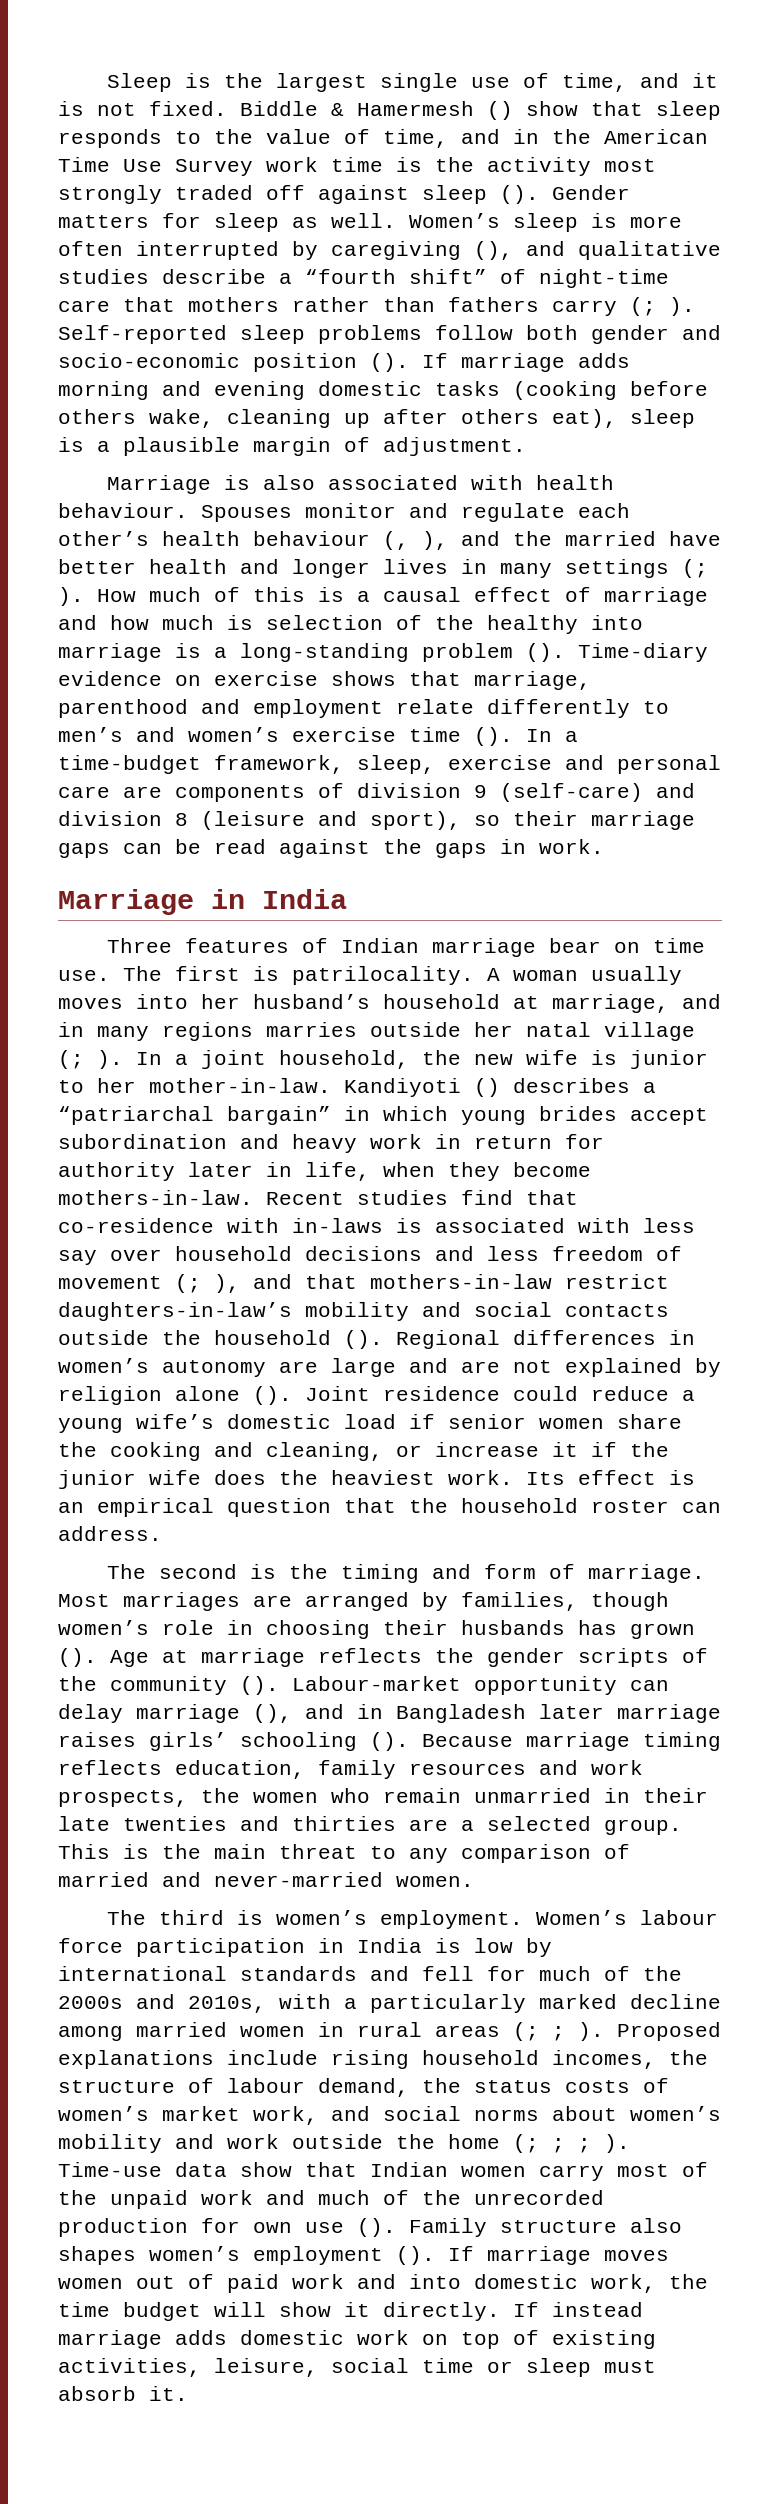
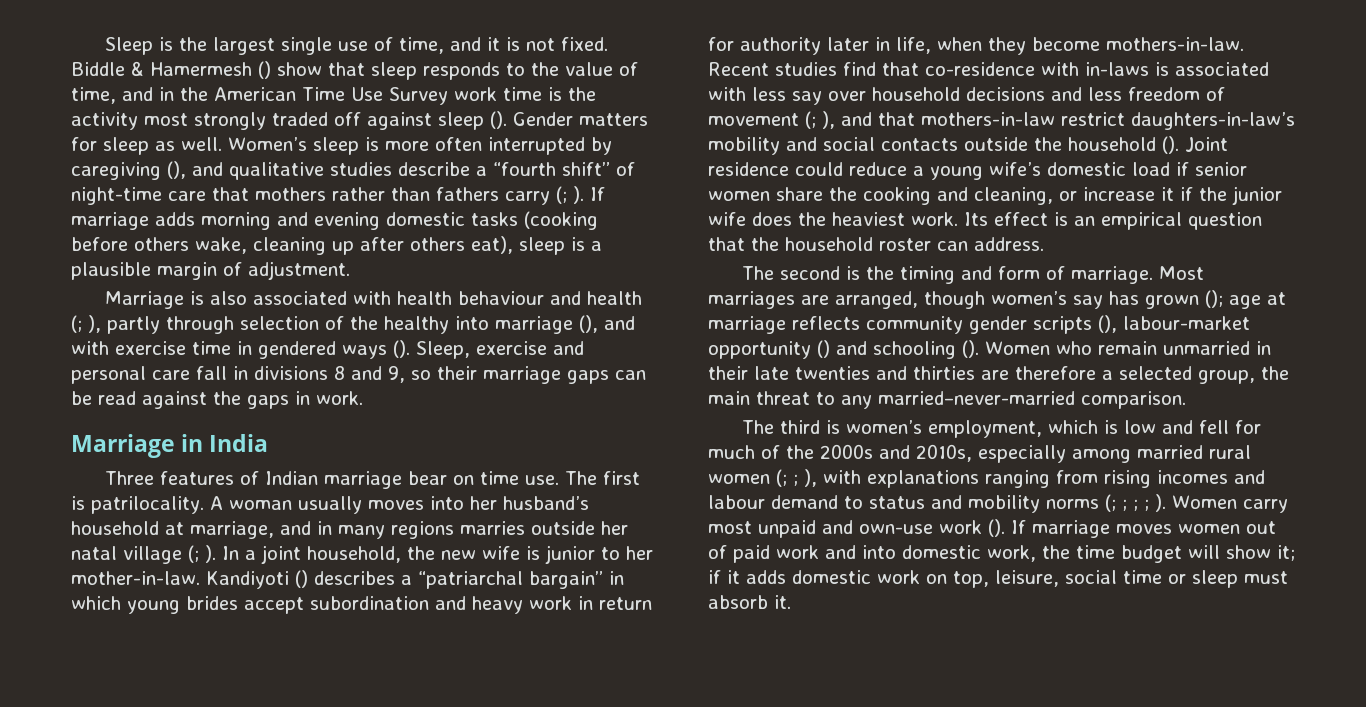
[58,325,721,344] [58,353,409,372] Self-reported sleep problems follow both gender and socio-economic position (). -> (584, 195) none
[58,503,630,522] [58,531,721,550] [58,559,708,578] [58,587,708,606] [58,615,253,630] behaviour. Spouses monitor and regulate each other’s health behaviour (, ), and the married have better health and longer lives in many settings (; ). How much of this is a causal effect of marriage and how much is -> [457,291,642,305] [71,315,234,334] behaviour and health (; ), partly through
[175,643,708,662] [58,671,591,690] [58,699,669,718] [58,727,578,746] [58,755,721,774] [58,783,695,802] [58,811,461,830] is a long-standing problem (). Time-diary evidence on exercise shows that marriage, parenthood and employment relate differently to men’s and women’s exercise time (). In a time-budget framework, sleep, exercise and personal care are components of division 9 (self-care) and division 8 (leisure and sport), -> [579,315,635,333] [71,340,584,359] [71,366,405,384] (), and with exercise time in gendered ways (). Sleep, exercise and personal care fall in divisions 8 and 9,
[396,1330,695,1349] [58,1358,721,1377] [58,1386,292,1405] Regional differences in women’s autonomy are large and are not explained by religion alone (). -> (1179, 145) none
[305,1592,669,1611] [58,1620,695,1639] [58,1648,149,1667] arranged by families, though women’s role in choosing their husbands has grown (). Age -> [835,290,1261,309] arranged, though women’s say has grown (); age
[435,1648,474,1663] the -> [866,316,963,334] community
[682,1648,708,1663] [58,1676,669,1695] [58,1704,721,1723] [58,1732,721,1751] [58,1760,643,1779] [58,1788,318,1807] of the community (). Labour-market opportunity can delay marriage (), and in Bangladesh later marriage raises girls’ schooling (). Because marriage timing reflects education, family resources and work prospects, the women -> [1098,315,1250,333] [708,340,1050,359] (), labour-market opportunity () and schooling (). Women
(448, 1825) none -> [1015,366,1096,380] therefore
[604,1819,682,1835] [58,1844,149,1859] group. This is -> [1198,370,1255,384] group,
[461,1844,630,1863] [58,1872,474,1887] [107,1910,719,1929] [58,1938,552,1957] [58,1966,357,1981] comparison of married and never-married women. // The third is women’s employment. Women’s labour force participation in India is low by international standards -> [878,391,1186,409] [741,420,1156,438] married–never-married comparison. // The third is women’s employment, which is low
[279,1994,721,2013] [58,2022,721,2041] [58,2050,708,2069] [58,2078,669,2097] [58,2106,721,2125] [58,2134,630,2153] [58,2162,708,2181] [58,2190,604,2209] [58,2218,682,2237] [58,2246,383,2265] with a particularly marked decline among married women in rural areas (; ; ). Proposed explanations include rising household incomes, the structure of labour demand, the status costs of women’s market work, and social norms about women’s mobility and work outside the home (; ; ; ). Time-use data show that Indian women carry most of the unpaid work and much of the unrecorded production for own use (). Family structure also shapes women’s employment -> [978,445,1251,463] [708,469,1265,488] [708,494,1288,513] [708,520,982,538] especially among married rural women (; ; ), with explanations ranging from rising incomes and labour demand to status and mobility norms (; ; ; ; ). Women carry most unpaid and own-use work
[344,2302,643,2321] [58,2330,656,2349] [58,2358,201,2377] it directly. If instead marriage adds domestic work on top of existing activities, -> [1277,545,1295,561] [708,570,989,588] it; if it adds domestic work on top,

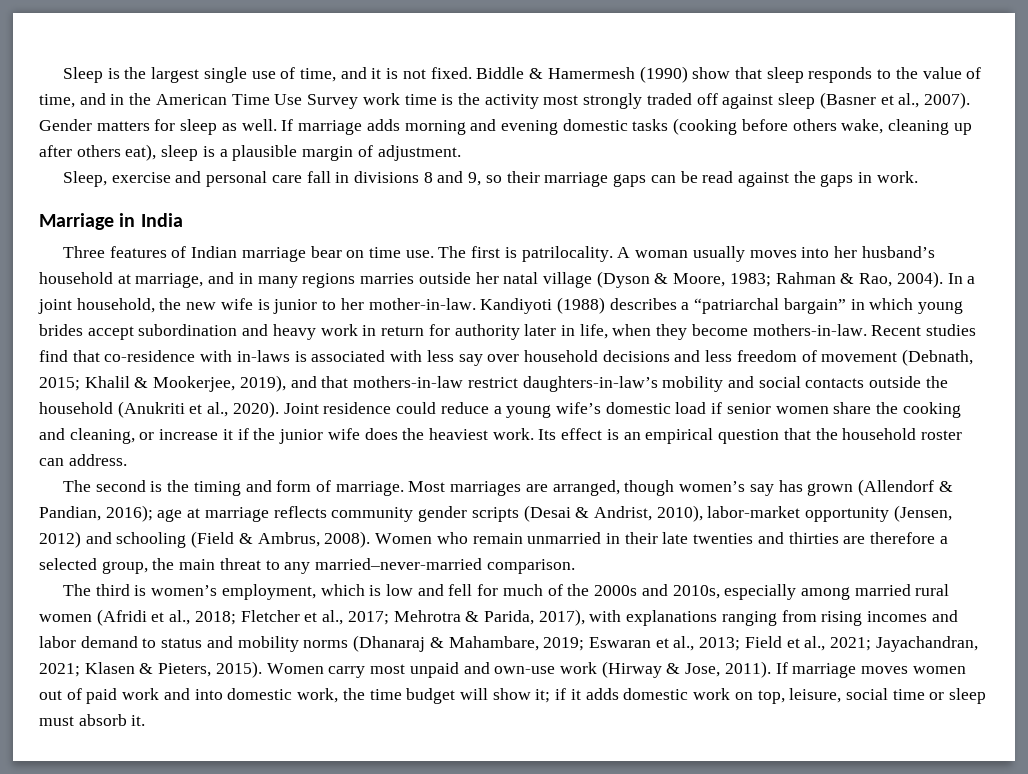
[258,61,271,79] () -> [639,66,688,83] (1990)
[490,111,507,129] (). -> [819,92,970,109] (Basner et al., 2007).
[228,137,612,155] [71,161,635,180] [71,186,584,205] Women’s sleep is more often interrupted by caregiving (), and qualitative studies describe a “fourth shift” of night-time care that mothers rather than fathers carry (; ). -> (277, 125) none
[104,291,642,309] [71,315,635,334] [71,340,410,359] Marriage is also associated with health behaviour and health (; ), partly through selection of the healthy into marriage (), and with exercise time in gendered ways (). -> (461, 153) none
[188,545,216,563] (; ). -> [596,271,943,288] (Dyson & Moore, 1983; Rahman & Rao, 2004).
[295,570,308,588] () -> [556,297,605,314] (1988)
[805,111,835,129] (; ), -> [902,349,974,366] [39,375,286,392] (Debnath, 2015; Khalil & Mookerjee, 2019),
[1162,136,1179,154] (). -> [117,401,279,418] (Anukriti et al., 2020).
[1205,290,1223,308] (); -> [857,479,953,496] [39,505,153,522] (Allendorf & Pandian, 2016);
[1098,315,1250,333] [708,340,979,359] (), labour-market opportunity () and schooling (). -> [523,505,952,522] [39,531,371,548] (Desai & Andrist, 2010), labor-market opportunity (Jensen, 2012) and schooling (Field & Ambrus, 2008).
[776,469,817,487] (; ; ), -> [96,609,585,626] (Afridi et al., 2018; Fletcher et al., 2017; Mehrotra & Parida, 2017),
[708,495,765,509] labour -> [39,636,76,648] labor
[1105,494,1166,512] (; ; ; ; ). -> [353,635,978,652] [39,661,262,678] (Dhanaraj & Mahambare, 2019; Eswaran et al., 2013; Field et al., 2021; Jayachandran, 2021; Klasen & Pieters, 2015).
[988,519,1005,537] (). -> [601,661,771,678] (Hirway & Jose, 2011).

